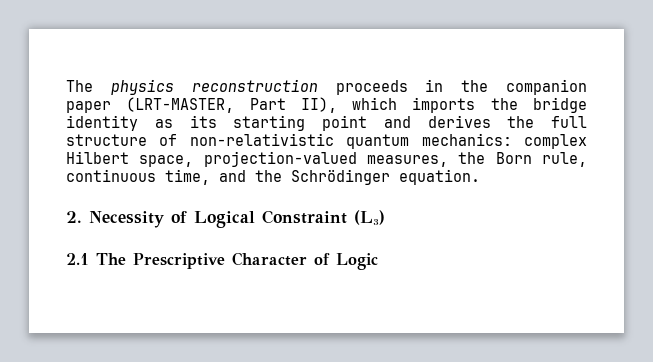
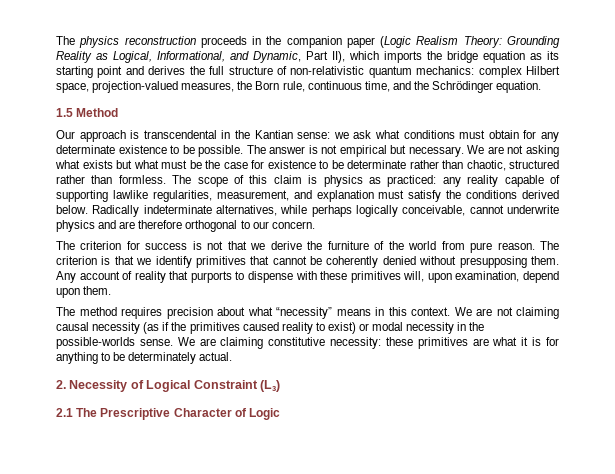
[126,97,235,113] (LRT-MASTER, -> [380,36,560,48] [56,51,301,63] (Logic Realism Theory: Grounding Reality as Logical, Informational, and Dynamic,
[66,115,138,131] identity -> [483,51,525,63] equation
(480, 177) none -> [56,108,119,117] [56,130,560,142] [56,145,559,157] [55,160,559,171] [56,175,560,187] [56,190,559,202] [56,205,559,217] [56,220,315,232] [56,241,560,253] [56,256,559,268] [56,271,559,283] [56,286,112,298] [56,307,559,319] [56,322,485,334] [56,337,560,349] [56,352,233,364] // 1.5 Method // Our approach is transcendental in the Kantian sense: we ask what conditions must obtain for any determinate existence to be possible. The answer is not empirical but necessary. We are not asking what exists but what must be the case for existence to be determinate rather than chaotic, structured rather than formless. The scope of this claim is physics as practiced: any reality capable of supporting lawlike regularities, measurement, and explanation must satisfy the conditions derived below. Radically indeterminate alternatives, while perhaps logically conceivable, cannot underwrite physics and are therefore orthogonal to our concern. // The criterion for success is not that we derive the furniture of the world from pure reason. The criterion is that we identify primitives that cannot be coherently denied without presupposing them. Any account of reality that purports to dispense with these primitives will, upon examination, depend upon them. // The method requires precision about what “necessity” means in this context. We are not claiming causal necessity (as if the primitives caused reality to exist) or modal necessity in the possible-worlds sense. We are claiming constitutive necessity: these primitives are what it is for anything to be determinately actual.

